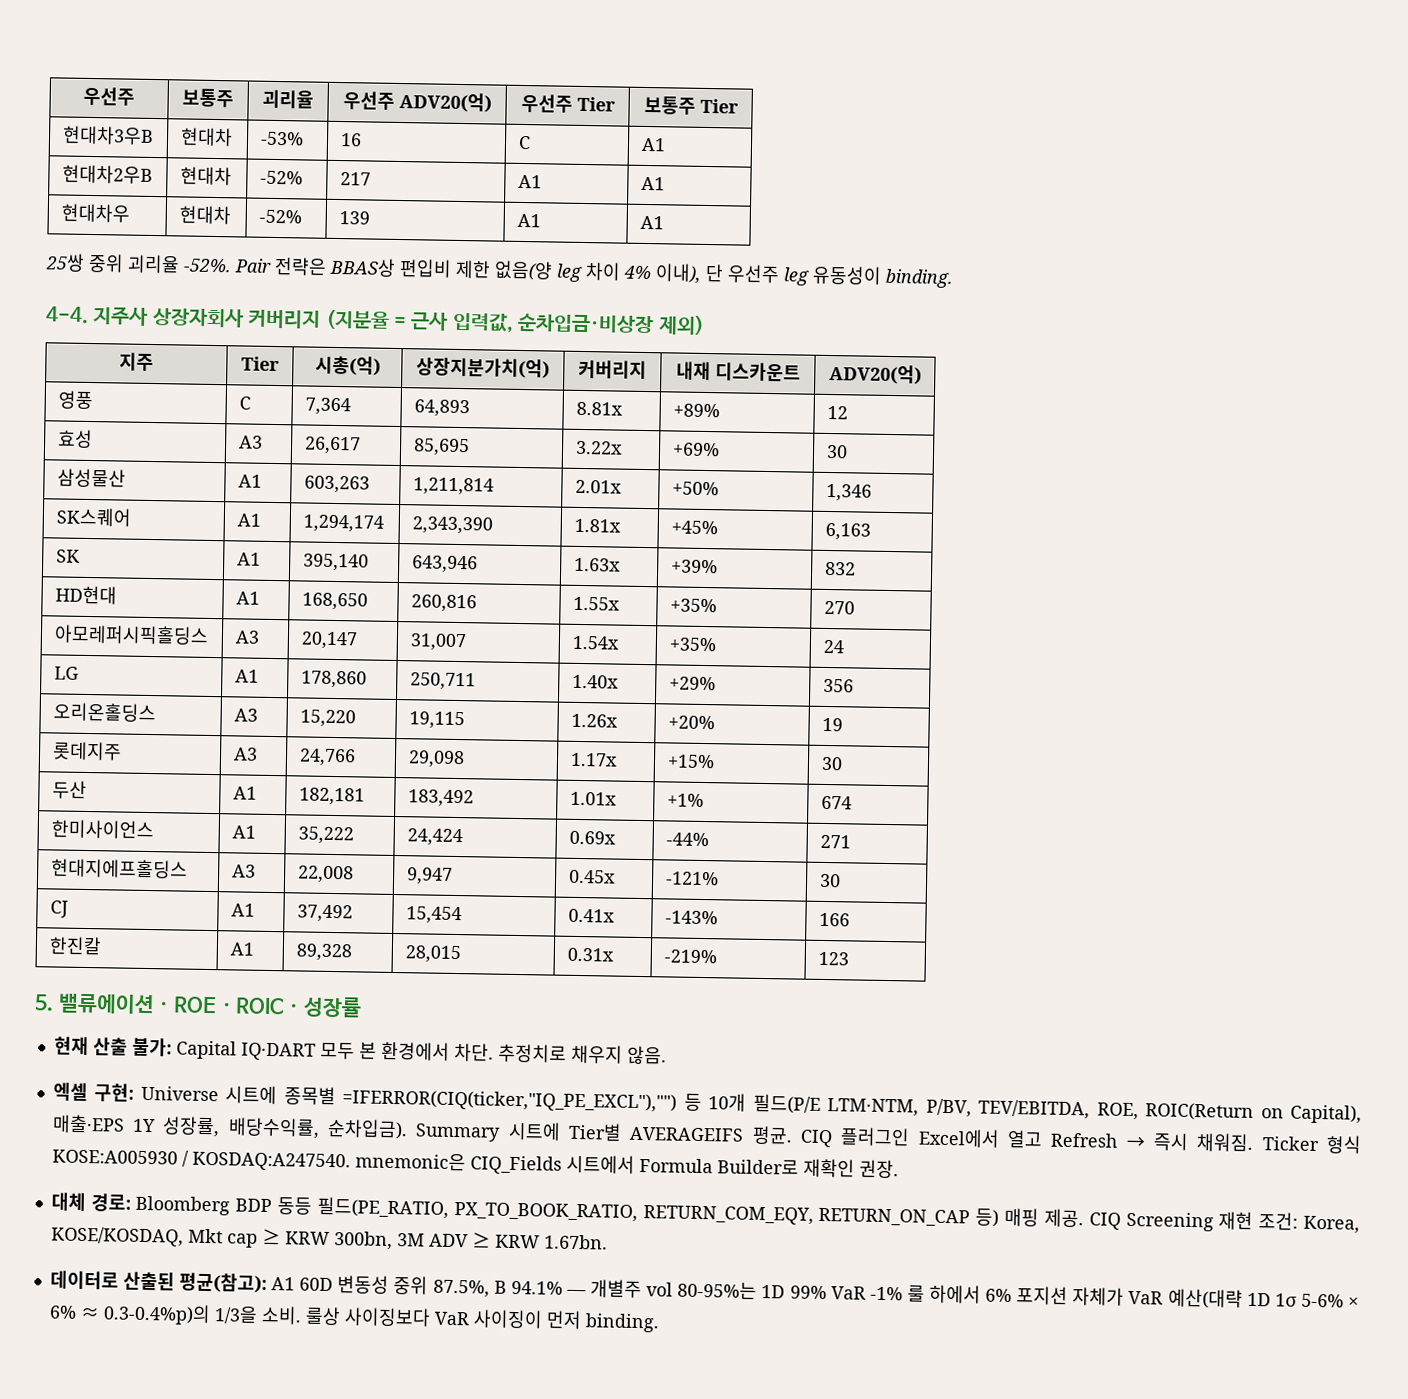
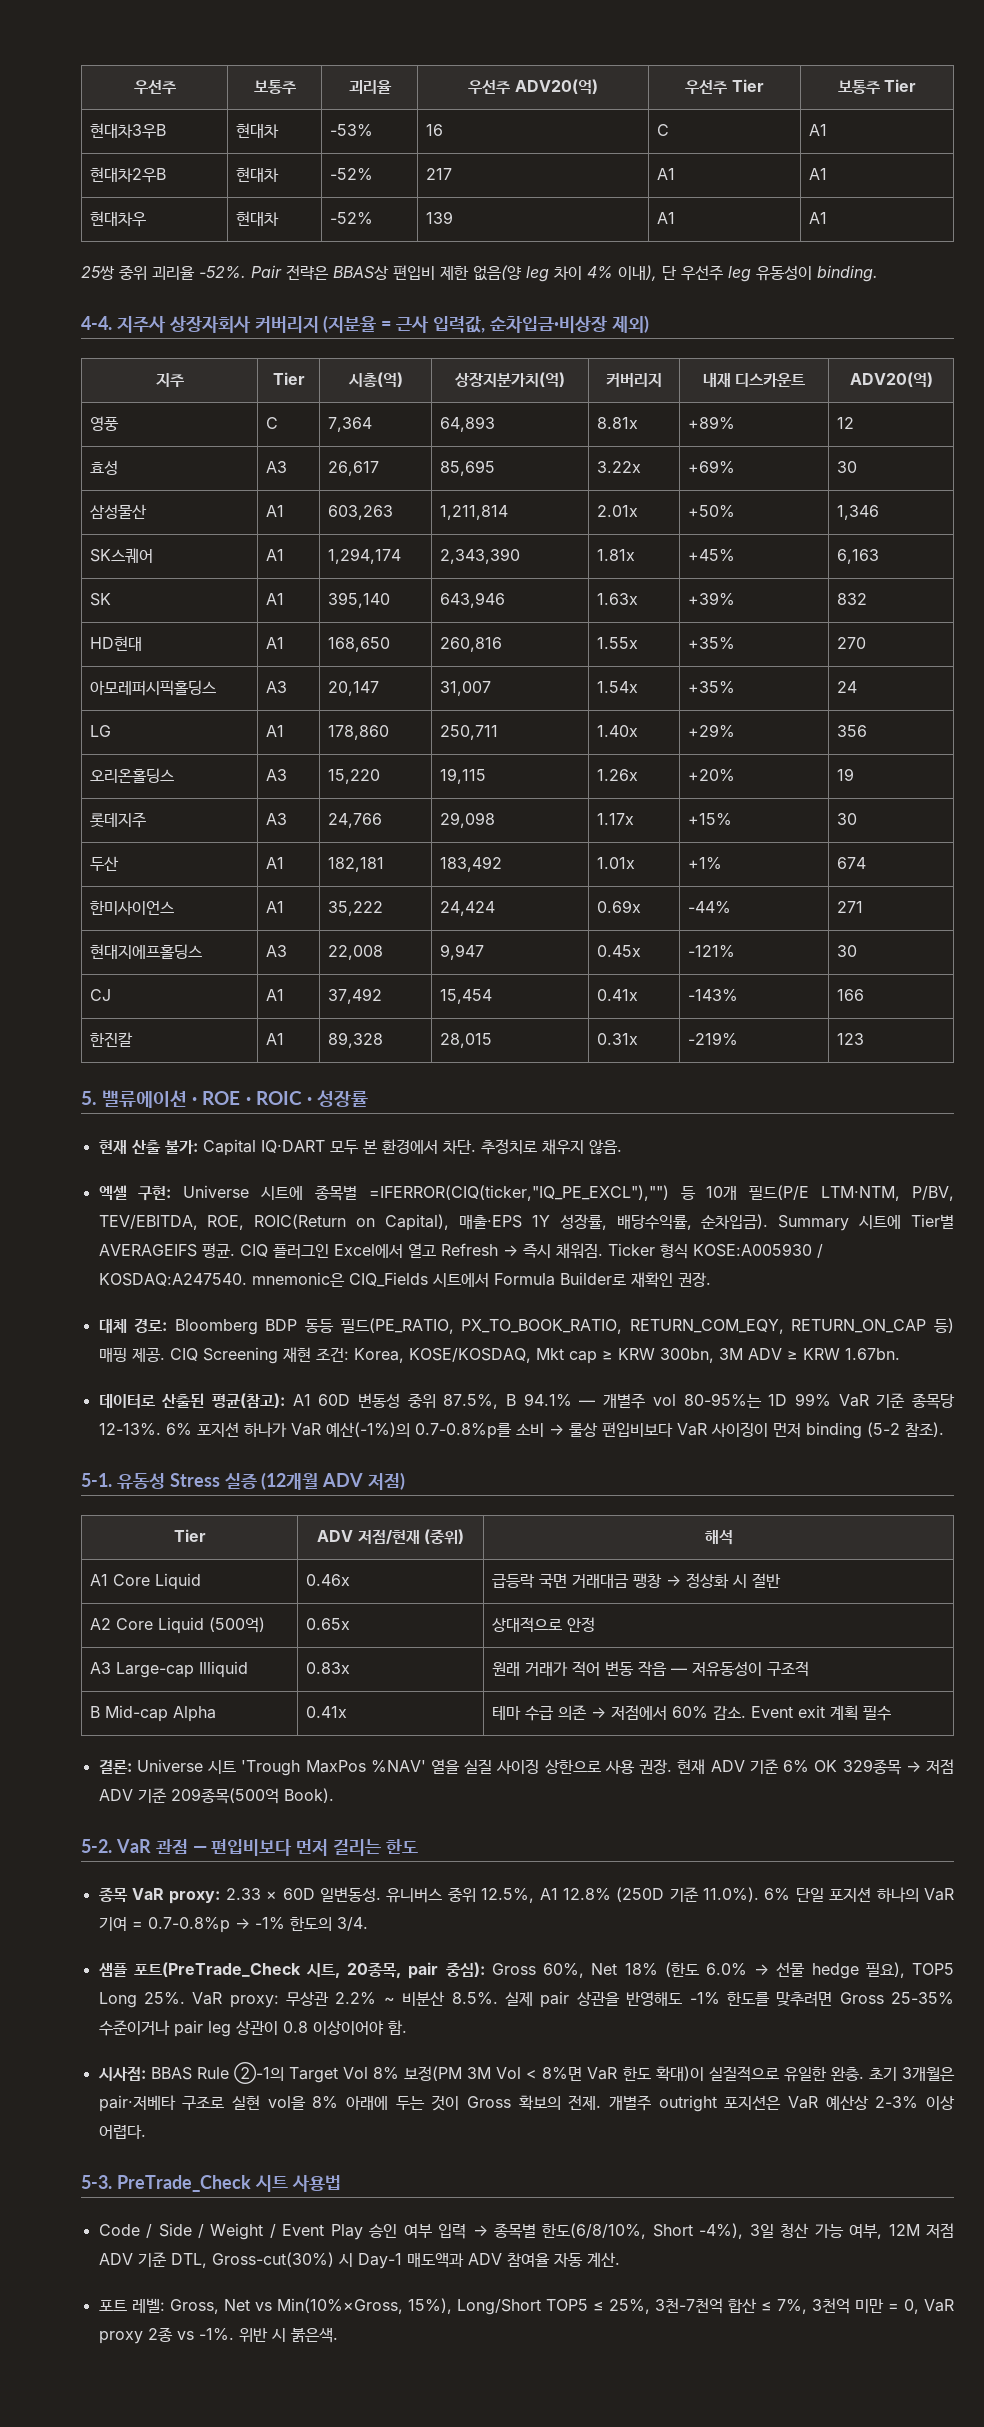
[869,1284,1359,1309] [48,1303,660,1333] -1% 룰 하에서 6% 포지션 자체가 VaR 예산(대략 1D 1σ 5-6% × 6% ≈ 0.3-0.4%p)의 1/3을 소비. 룰상 사이징보다 VaR 사이징이 먼저 binding. -> [876,1393,955,1409] [98,1422,944,1439] [81,1472,406,1490] [173,1529,206,1542] [317,1529,464,1544] [704,1530,733,1545] [89,1573,201,1590] [305,1574,350,1586] [491,1573,781,1589] [89,1617,265,1634] [305,1618,350,1630] [491,1617,595,1633] [89,1661,248,1678] [305,1662,350,1674] [491,1661,809,1677] [89,1705,216,1722] [305,1706,347,1718] [491,1705,891,1721] [98,1759,955,1776] [98,1788,334,1804] [81,1839,419,1856] [98,1887,955,1904] [98,1916,368,1933] [98,1962,954,1979] [98,1991,954,2008] [98,2020,407,2037] [97,2062,955,2084] [98,2095,955,2112] [98,2125,146,2139] [81,2175,341,2192] [98,2223,954,2240] [98,2252,620,2269] [98,2298,955,2315] [98,2327,338,2344] 기준 종목당 12-13%. 6% 포지션 하나가 VaR 예산(-1%)의 0.7-0.8%p를 소비 → 룰상 편입비보다 VaR 사이징이 먼저 binding (5-2 참조). // 5-1. 유동성 Stress 실증 (12개월 ADV 저점) // Tier | ADV 저점/현재 (중위) | 해석 // A1 Core Liquid | 0.46x | 급등락 국면 거래대금 팽창 → 정상화 시 절반 // A2 Core Liquid (500억) | 0.65x | 상대적으로 안정 // A3 Large-cap Illiquid | 0.83x | 원래 거래가 적어 변동 작음 — 저유동성이 구조적 // B Mid-cap Alpha | 0.41x | 테마 수급 의존 → 저점에서 60% 감소. Event exit 계획 필수 // 결론: Universe 시트 'Trough MaxPos %NAV' 열을 실질 사이징 상한으로 사용 권장. 현재 ADV 기준 6% OK 329종목 → 저점 ADV 기준 209종목(500억 Book). // 5-2. VaR 관점 — 편입비보다 먼저 걸리는 한도 // 종목 VaR proxy: 2.33 × 60D 일변동성. 유니버스 중위 12.5%, A1 12.8% (250D 기준 11.0%). 6% 단일 포지션 하나의 VaR 기여 = 0.7-0.8%p → -1% 한도의 3/4. // 샘플 포트(PreTrade_Check 시트, 20종목, pair 중심): Gross 60%, Net 18% (한도 6.0% → 선물 hedge 필요), TOP5 Long 25%. VaR proxy: 무상관 2.2% ~ 비분산 8.5%. 실제 pair 상관을 반영해도 -1% 한도를 맞추려면 Gross 25-35% 수준이거나 pair leg 상관이 0.8 이상이어야 함. // 시사점: BBAS Rule ②-1의 Target Vol 8% 보정(PM 3M Vol < 8%면 VaR 한도 확대)이 실질적으로 유일한 완충. 초기 3개월은 pair·저베타 구조로 실현 vol을 8% 아래에 두는 것이 Gross 확보의 전제. 개별주 outright 포지션은 VaR 예산상 2-3% 이상 어렵다. // 5-3. PreTrade_Check 시트 사용법 // Code / Side / Weight / Event Play 승인 여부 입력 → 종목별 한도(6/8/10%, Short -4%), 3일 청산 가능 여부, 12M 저점 ADV 기준 DTL, Gross-cut(30%) 시 Day-1 매도액과 ADV 참여율 자동 계산. // 포트 레벨: Gross, Net vs Min(10%×Gross, 15%), Long/Short TOP5 ≤ 25%, 3천-7천억 합산 ≤ 7%, 3천억 미만 = 0, VaR proxy 2종 vs -1%. 위반 시 붉은색.

